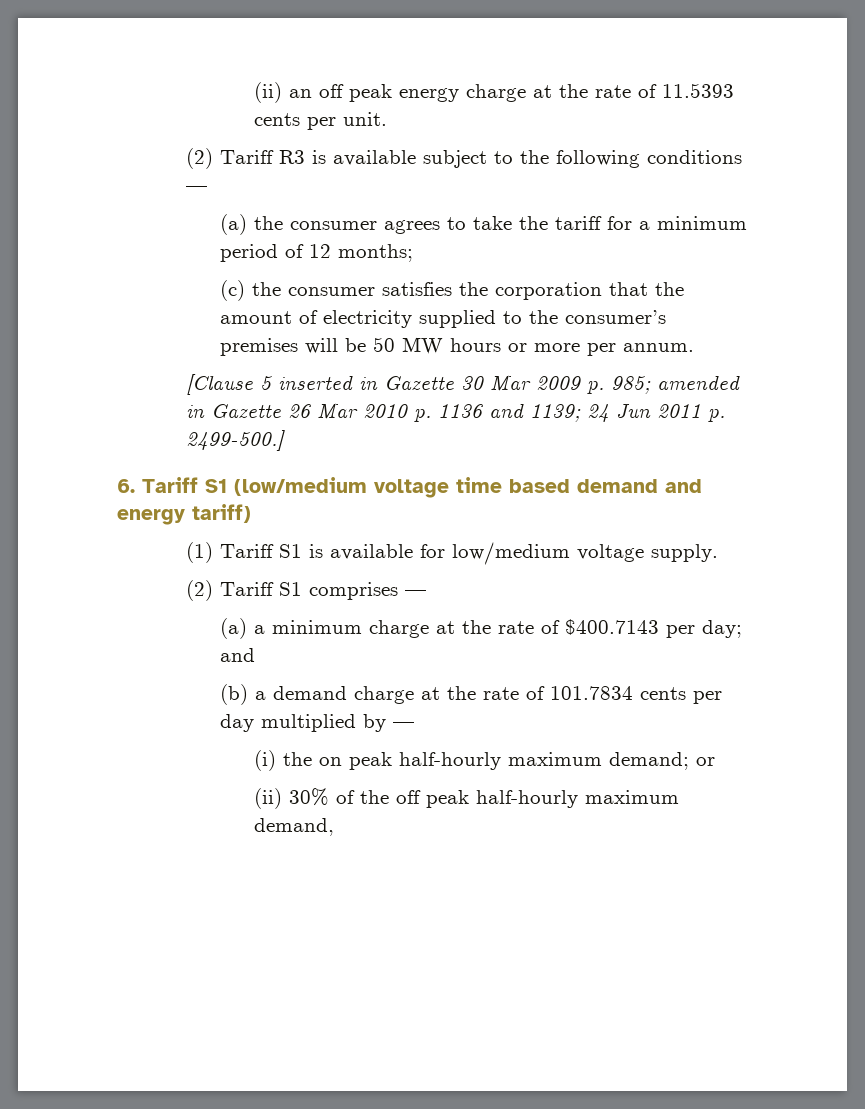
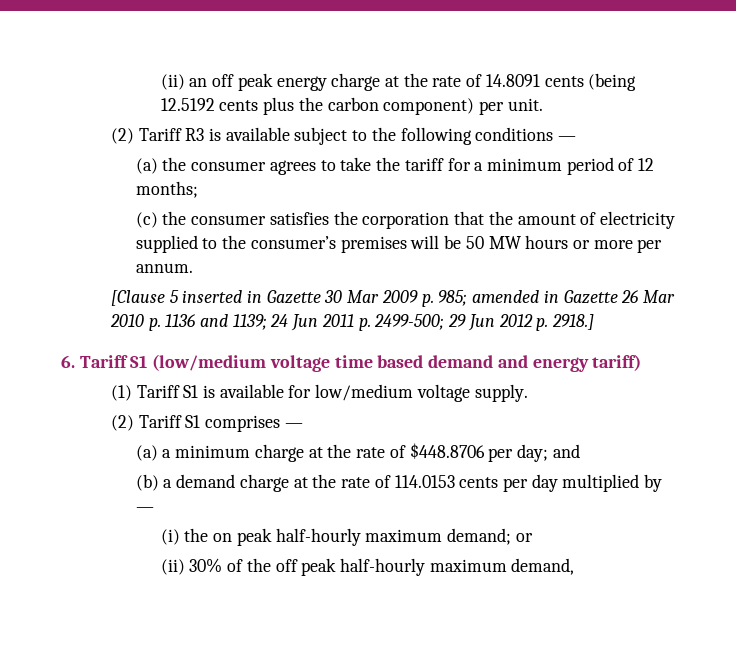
[662,83,735,98] [254,113,301,126] 11.5393 cents -> [485,73,637,91] [160,97,475,115] 14.8091 cents (being 12.5192 cents plus the carbon component)
[185,430,285,451] 2499-500.] -> [374,314,594,331] 2499-500; 29 Jun 2012 p. 2918.]
[564,619,659,635] $400.7143 -> [409,443,485,459] $448.8706
[549,686,633,700] 101.7834 -> [394,475,455,488] 114.0153

